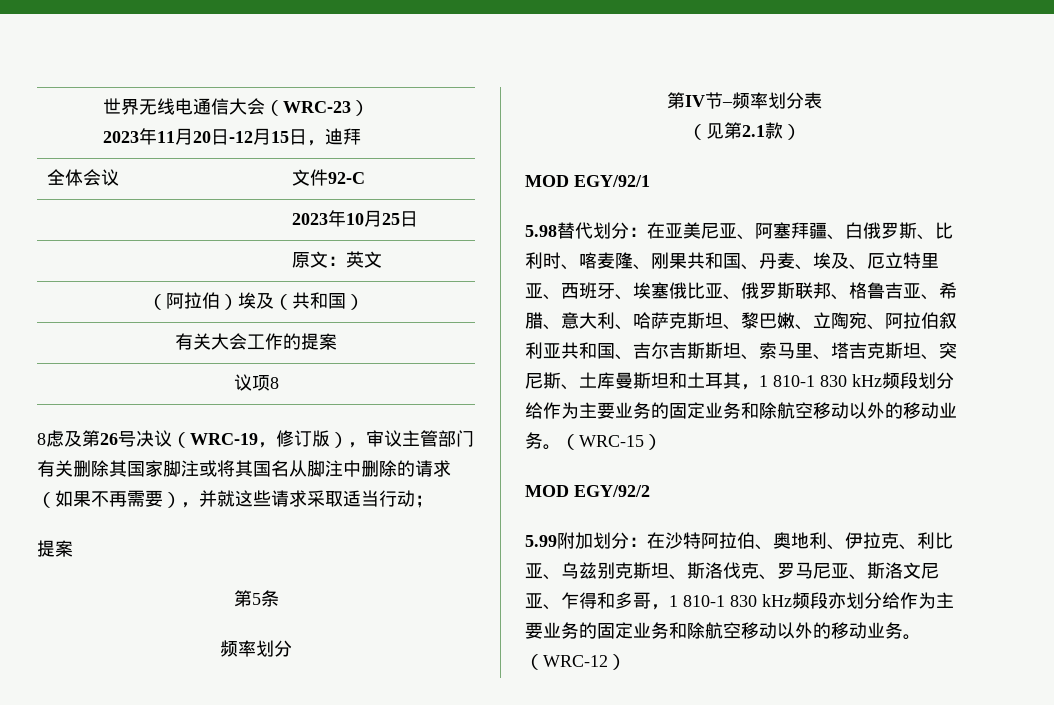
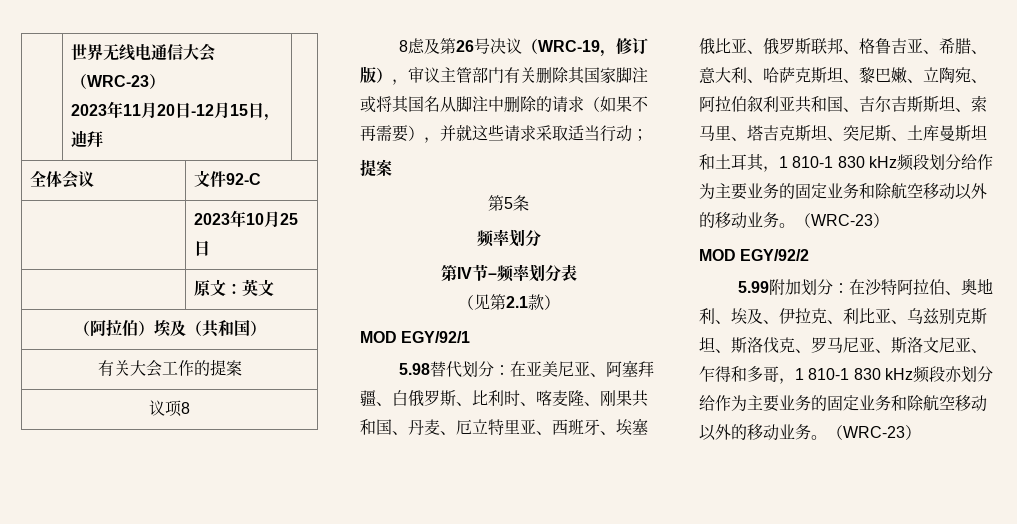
[813,252,867,270] 埃及、 -> (456, 433) none
[579,435,644,447] WRC-15 -> [811,214,873,226] WRC-23
(845, 547) none -> [731,308,779,324] 埃及、
[543,655,608,667] WRC-12 -> [843,426,905,438] WRC-23

